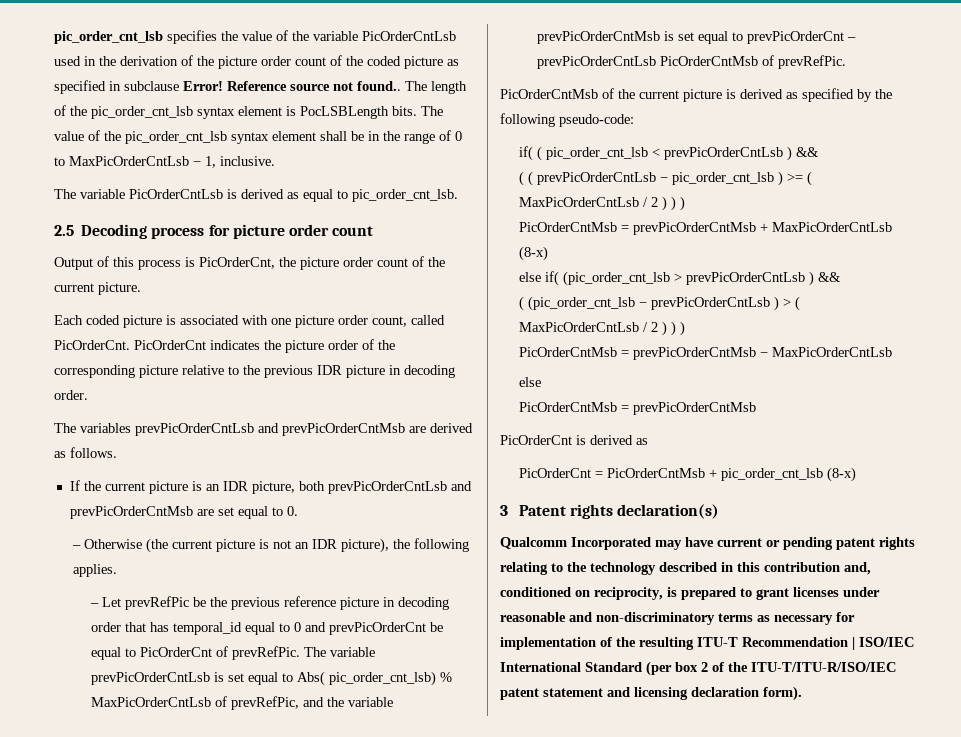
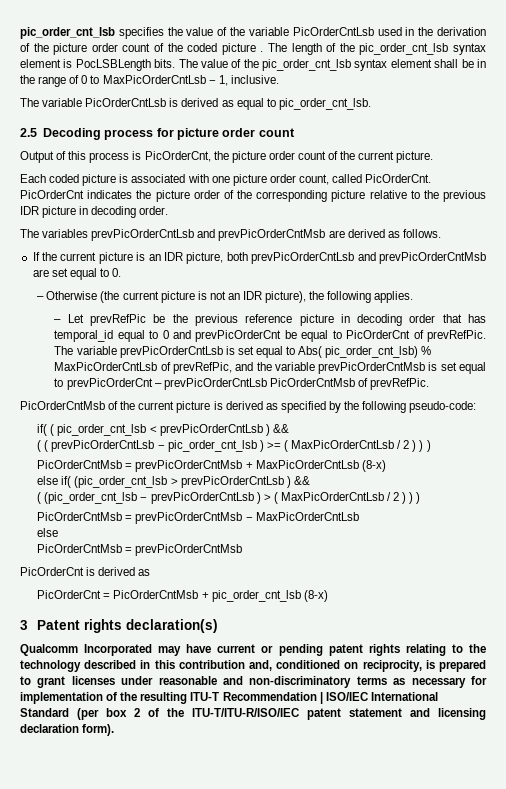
[447,59,459,66] [54,80,401,94] as specified in subclause Error! Reference source not found.. -> [260,51,264,52] .

